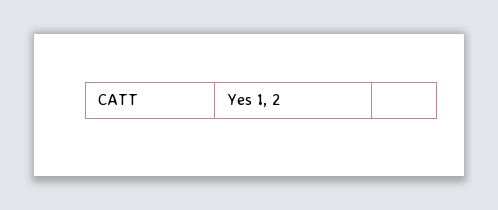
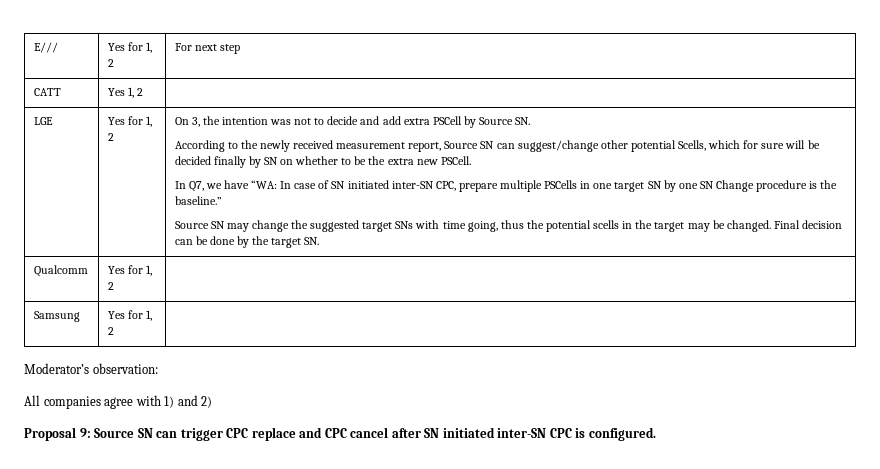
[97,94,138,105] [226,94,280,107] CATT | Yes 1, 2 | -> [33,42,58,53] [107,42,152,53] [107,59,114,67] [174,43,240,54] [33,88,61,96] [107,87,143,98] [33,117,53,125] [107,116,152,127] [107,133,114,141] [174,116,531,128] [174,140,820,152] [174,156,471,168] [174,180,838,192] [174,196,222,205] [174,220,842,232] [174,236,320,248] [33,265,88,277] [107,265,152,276] [107,282,114,290] [33,311,80,322] [107,310,152,321] [107,327,114,335] [24,363,158,374] [24,395,213,409] [24,427,656,441] E/// | Yes for 1, 2 | For next step // CATT | Yes 1, 2 | // LGE | Yes for 1, 2 | On 3, the intention was not to decide and add extra PSCell by Source SN. // According to the newly received measurement report, Source SN can suggest/change other potential Scells, which for sure will be decided finally by SN on whether to be the extra new PSCell. // In Q7, we have “WA: In case of SN initiated inter-SN CPC, prepare multiple PSCells in one target SN by one SN Change procedure is the baseline.” // Source SN may change the suggested target SNs with time going, thus the potential scells in the target may be changed. Final decision can be done by the target SN. // Qualcomm | Yes for 1, 2 | // Samsung | Yes for 1, 2 | // Moderator’s observation: // All companies agree with 1) and 2) // Proposal 9: Source SN can trigger CPC replace and CPC cancel after SN initiated inter-SN CPC is configured.

